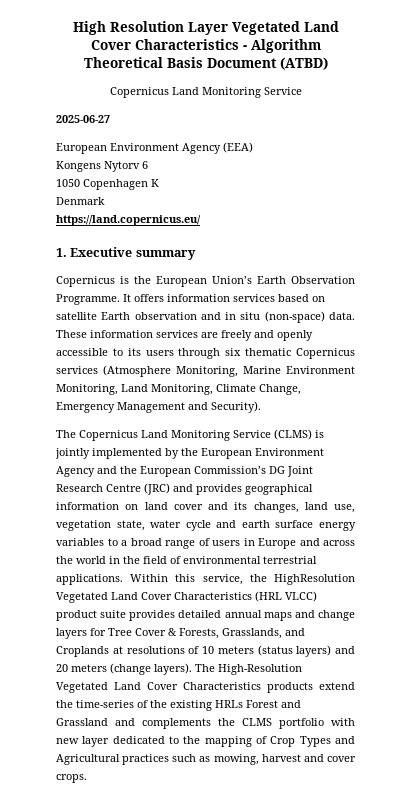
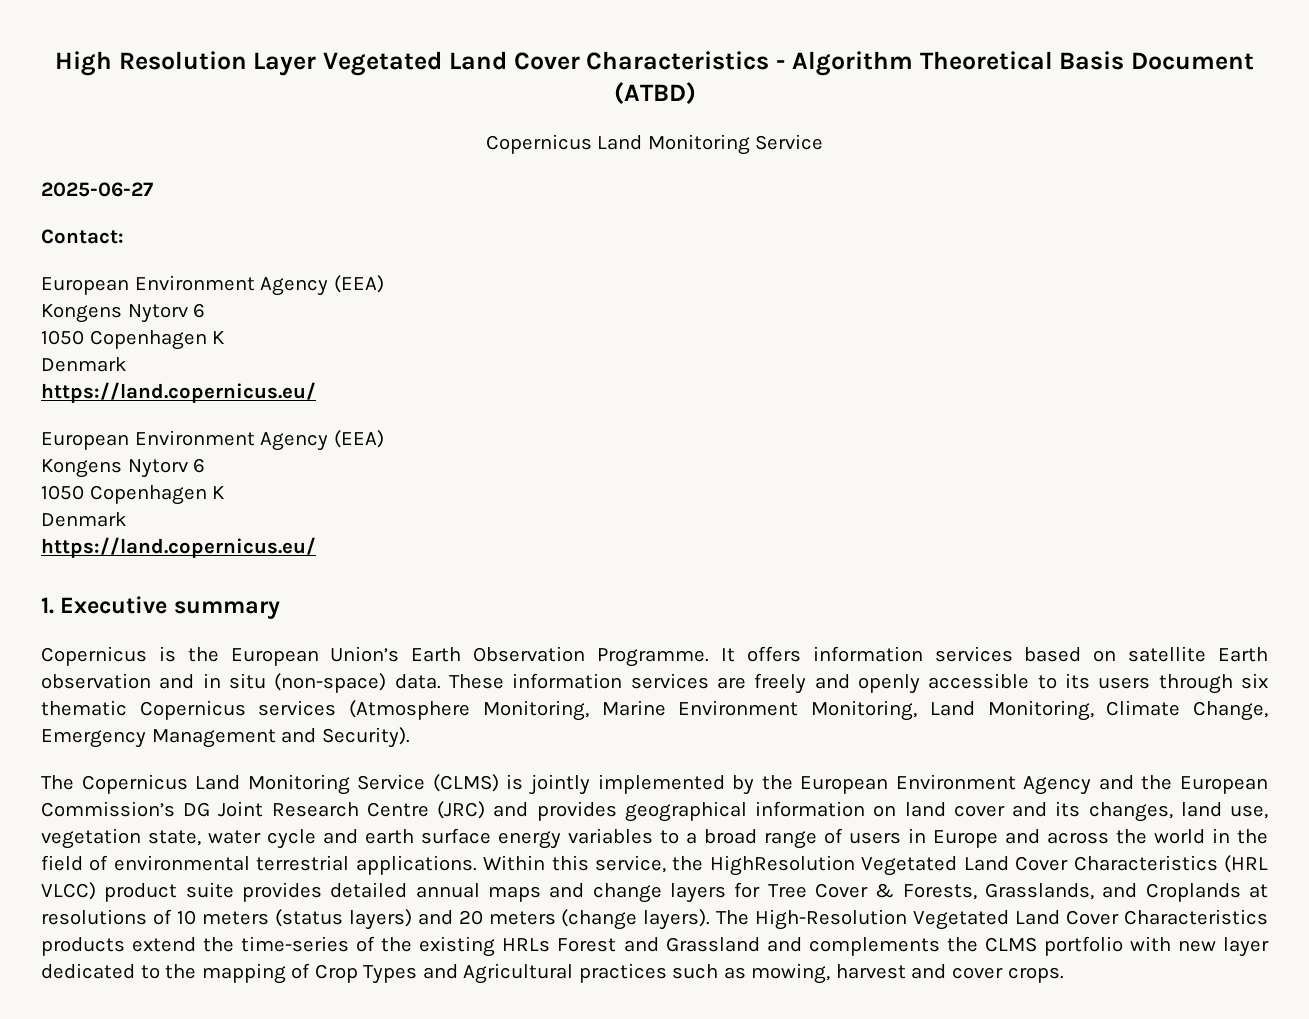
(110, 119) none -> [41,229,124,244] [41,275,384,296] [41,303,206,323] [41,330,226,350] [41,357,127,372] [41,382,316,403] // Contact: // European Environment Agency (EEA) // Kongens Nytorv 6 // 1050 Copenhagen K // Denmark // https://land.copernicus.eu/

